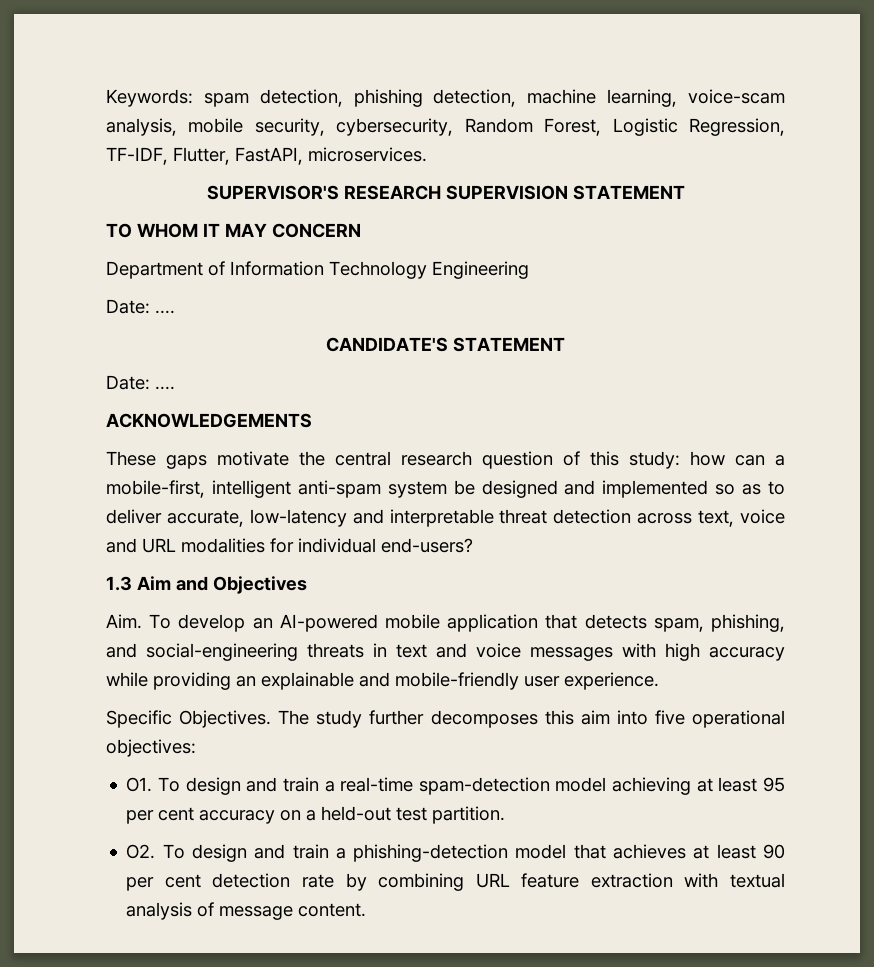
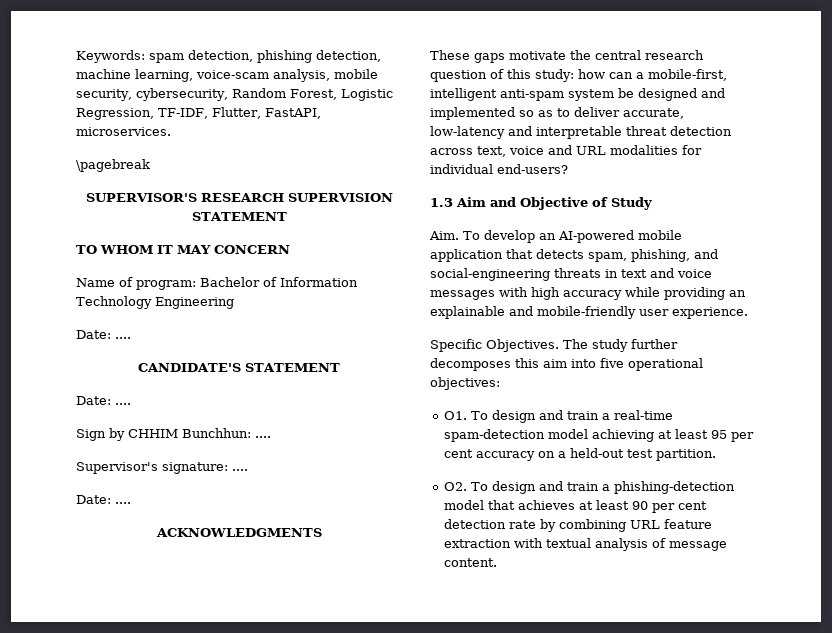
(427, 154) none -> [76,159,150,172] // \pagebreak
[106,261,203,279] Department -> [76,277,260,290] Name of program: Bachelor
[106,413,312,428] ACKNOWLEDGEMENTS -> [76,428,271,441] [76,462,248,474] [76,495,131,504] [155,528,322,537] Sign by CHHIM Bunchhun: .... // Supervisor's signature: .... // Date: .... // ACKNOWLEDGMENTS
[213,576,307,594] Objectives -> [520,197,652,210] Objective of Study

